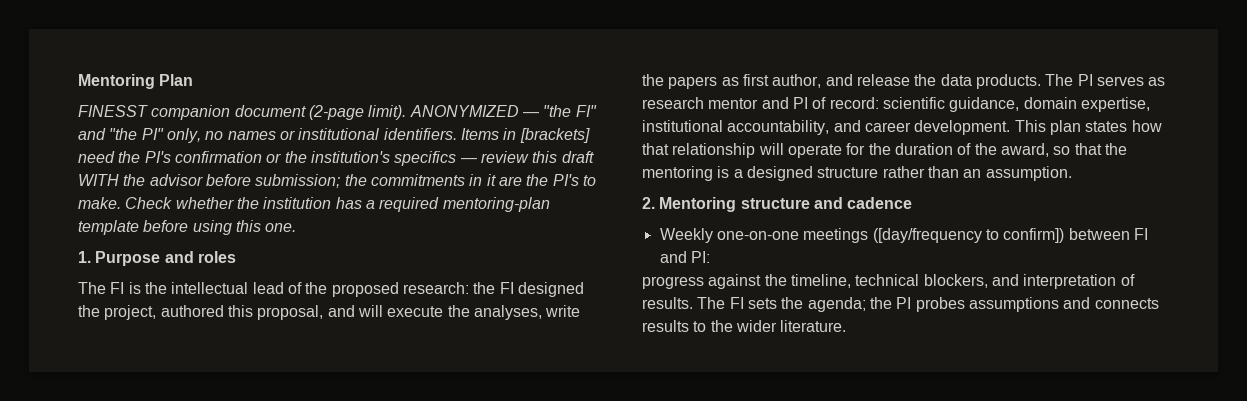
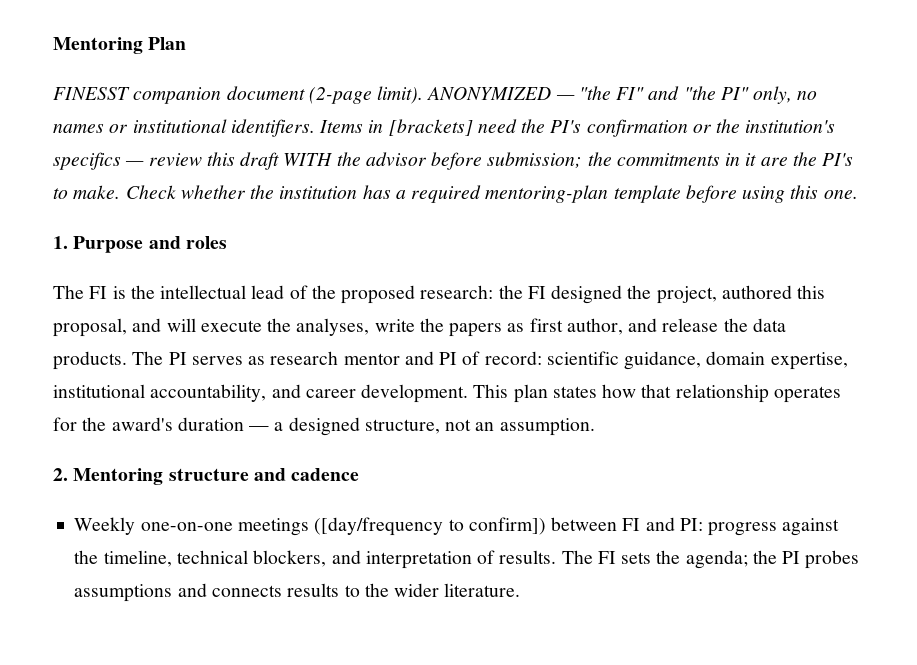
[758,143,1127,158] [642,166,959,181] will operate for the duration of the award, so that the mentoring is a designed structure rather than -> [773,386,841,403] [53,417,472,436] operates for the award's duration — a designed structure, not
(710, 257) // -> (703, 524) none

